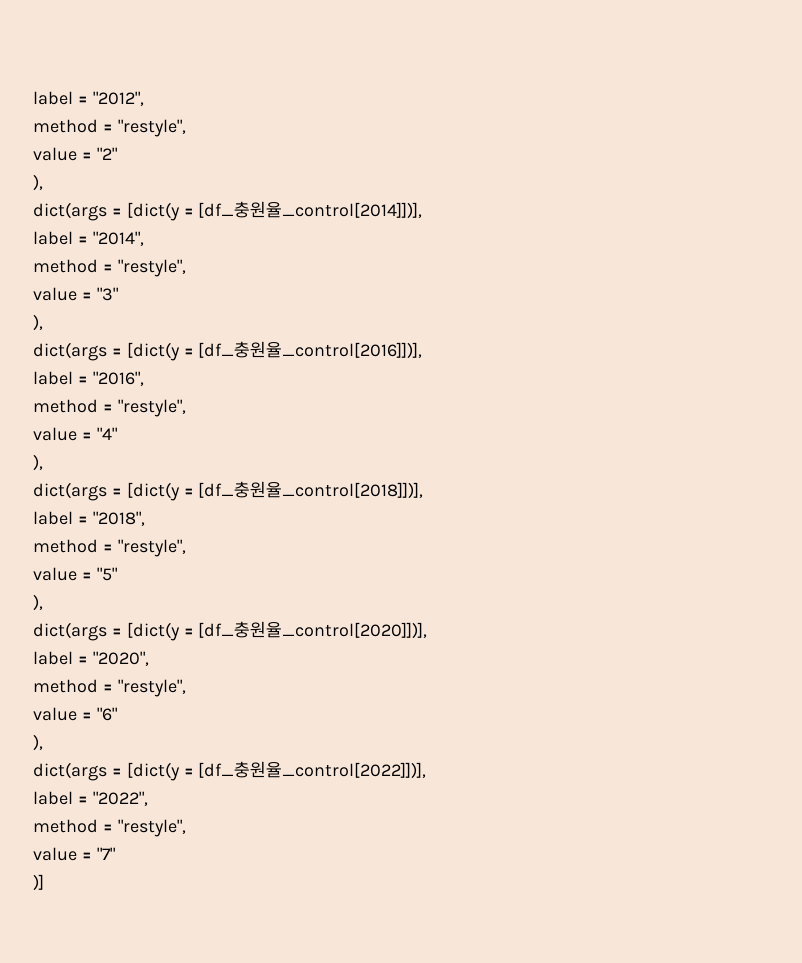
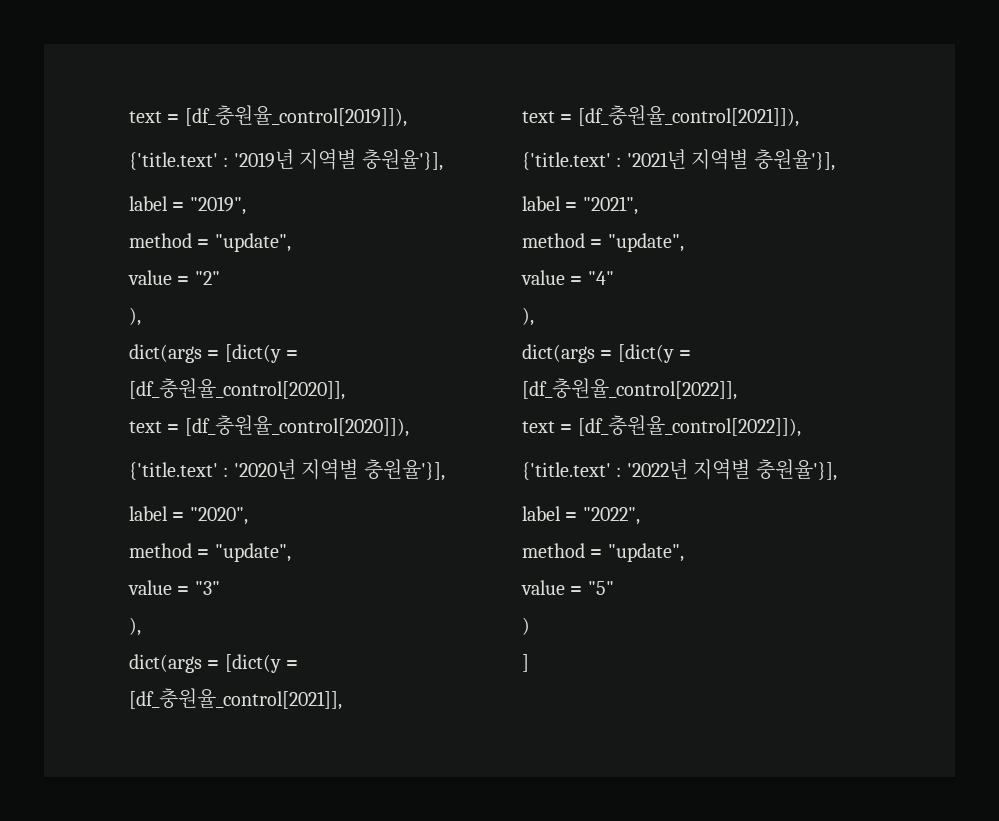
[33,91,144,106] [33,119,186,137] label = "2012", // method = "restyle", -> [129,105,407,127] [129,149,443,171] [129,196,246,215] [129,233,291,252] text = [df_충원율_control[2019]]), // {'title.text' : '2019년 지역별 충원율'}], // label = "2019", // method = "update",
[198,201,423,219] [33,231,144,246] [33,259,186,277] [df_충원율_control[2014]])], // label = "2014", // method = "restyle", -> [129,378,345,400] [129,415,409,437] [129,459,445,481] [129,506,248,525] [129,543,291,562] [df_충원율_control[2020]], // text = [df_충원율_control[2020]]), // {'title.text' : '2020년 지역별 충원율'}], // label = "2020", // method = "update",
[198,341,423,359] [33,371,144,386] [33,399,186,417] [df_충원율_control[2016]])], // label = "2016", // method = "restyle", -> [129,688,342,710] [522,105,799,127] [522,149,835,171] [522,196,638,215] [522,233,684,252] [df_충원율_control[2021]], // text = [df_충원율_control[2021]]), // {'title.text' : '2021년 지역별 충원율'}], // label = "2021", // method = "update",
[198,481,424,499] [33,511,145,526] [33,539,186,557] [33,567,117,581] [33,594,43,611] [33,621,428,641] [33,651,149,666] [33,679,186,697] [33,707,117,721] [33,734,43,751] [33,761,427,781] [df_충원율_control[2018]])], // label = "2018", // method = "restyle", // value = "5" // ), // dict(args = [dict(y = [df_충원율_control[2020]])], // label = "2020", // method = "restyle", // value = "6" // ), // dict(args = [dict(y = [df_충원율_control[2022]])], -> [522,378,737,400] [522,415,801,437] [522,459,837,481] [df_충원율_control[2022]], // text = [df_충원율_control[2022]]), // {'title.text' : '2022년 지역별 충원율'}],
[117,819,186,837] [33,847,115,861] [33,874,44,891] "restyle", // value = "7" // )] -> [607,543,684,562] [521,580,614,595] [522,617,530,635] [522,654,529,672] "update", // value = "5" // ) // ]

